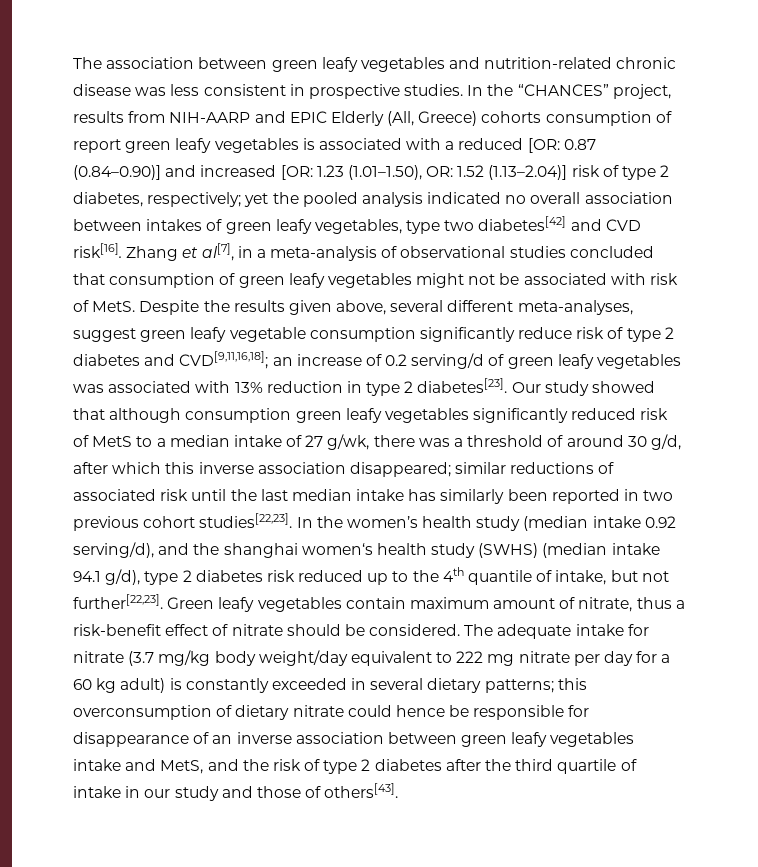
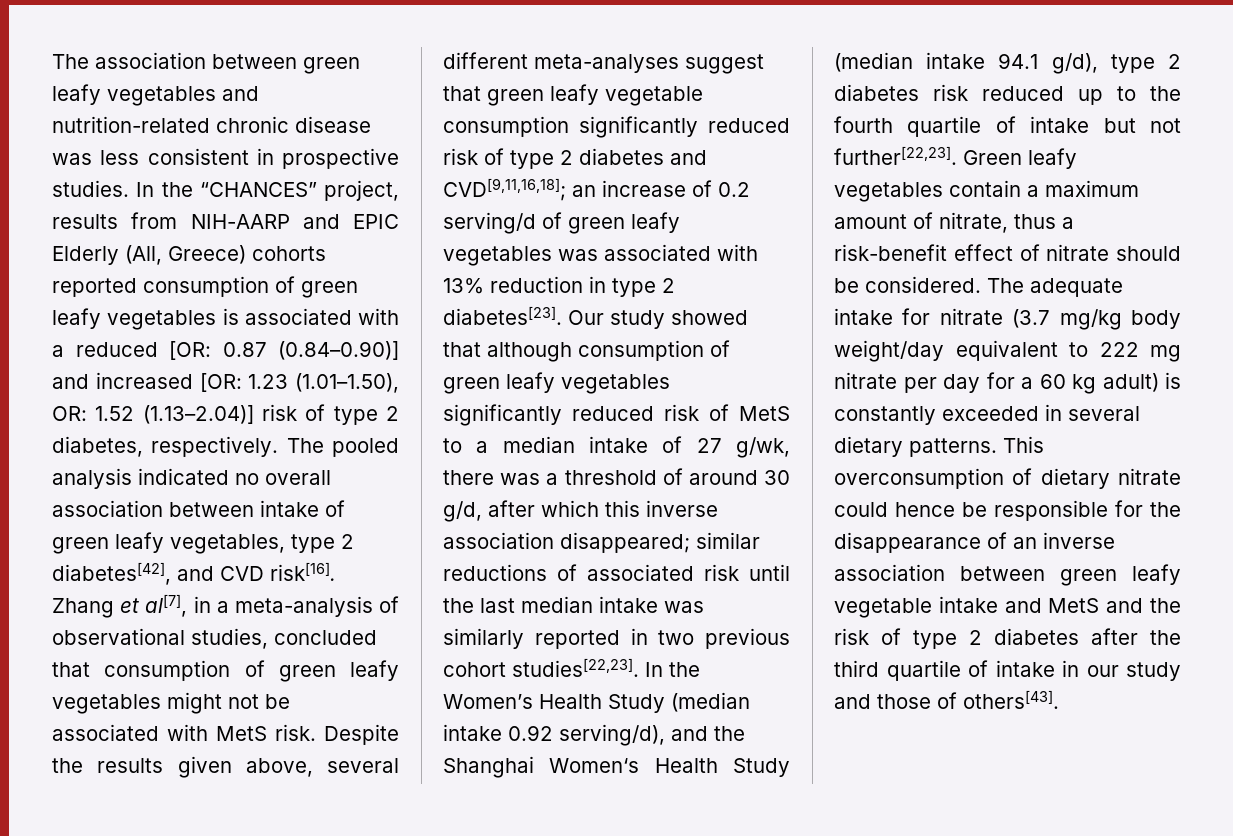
[545,111,672,126] [73,139,121,153] consumption of report -> [52,276,295,297] reported consumption of
[147,192,299,207] respectively; yet the -> [151,436,324,457] respectively. The
[146,219,203,231] intakes -> [260,500,319,517] intake
[444,216,567,231] two diabetes[42] -> [341,534,354,549] [52,562,171,585] 2 diabetes[42],
[509,246,566,258] studies -> [191,628,268,649] studies,
[650,273,679,285] [73,300,136,312] risk of MetS. -> [216,724,316,741] MetS risk.
[517,300,633,315] [73,328,136,342] meta-analyses, suggest -> [534,54,764,74] [443,86,481,101] meta-analyses suggest that
[518,327,573,339] reduce -> [708,118,790,133] reduced
(292, 415) none -> [710,340,730,357] of
[408,489,548,504] has similarly been -> [664,601,704,613] [443,628,524,649] was similarly
[346,516,521,531] women’s health study -> [443,694,665,713] Women’s Health Study
[223,543,539,558] shanghai women‘s health study (SWHS) -> [443,756,790,778] Shanghai Women‘s Health Study
[442,567,607,585] 4th quantile of intake, -> [834,116,1090,137] fourth quartile of intake
(406, 603) none -> [1027,185,1039,197] a
[484,678,587,693] patterns; this -> [909,436,1044,457] patterns. This
(590, 711) none -> [1150,502,1181,517] the
[550,732,635,747] vegetables -> [834,598,932,618] vegetable
[160,760,204,774] MetS, -> [1048,598,1100,613] MetS

